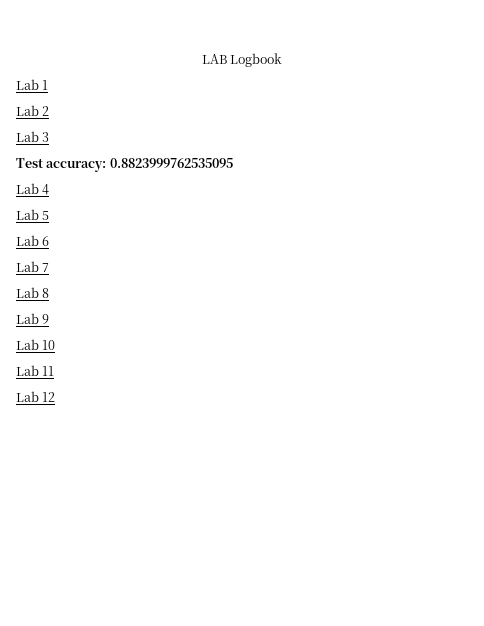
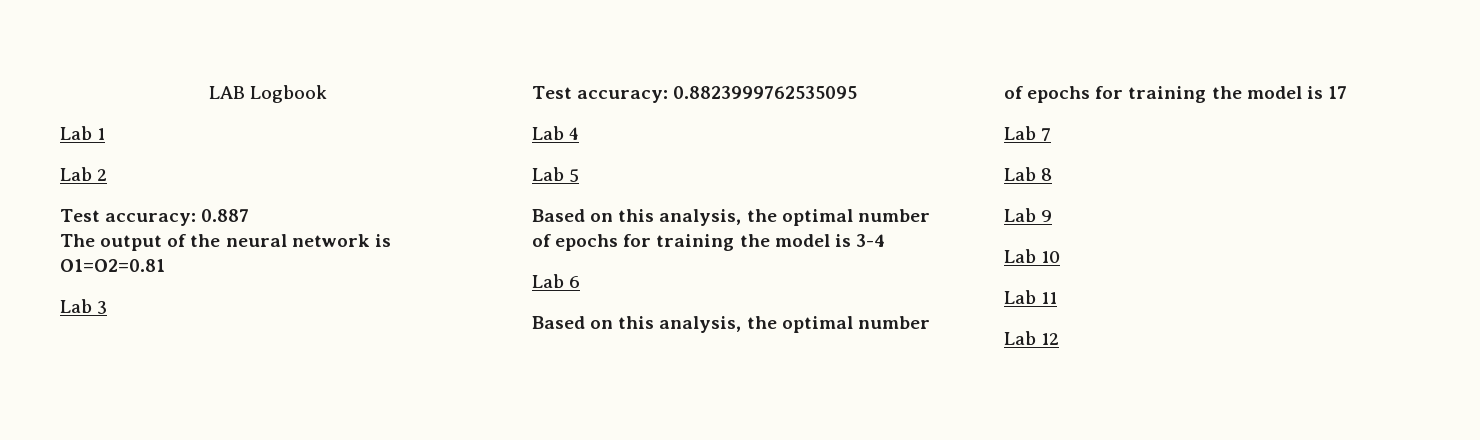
(50, 111) none -> [60,209,250,226] [60,234,391,251] [60,259,165,272] // Test accuracy: 0.887 // The output of the neural network is O1=O2=0.81
[16,235,50,246] Lab 6 -> [532,209,930,226] [532,234,885,251] [532,274,581,288] [532,316,930,333] [1004,86,1347,103] Based on this analysis, the optimal number of epochs for training the model is 3-4 // Lab 6 // Based on this analysis, the optimal number of epochs for training the model is 17

